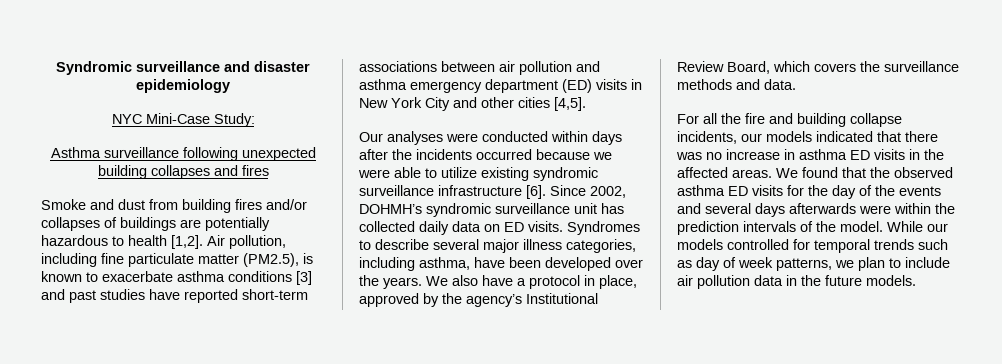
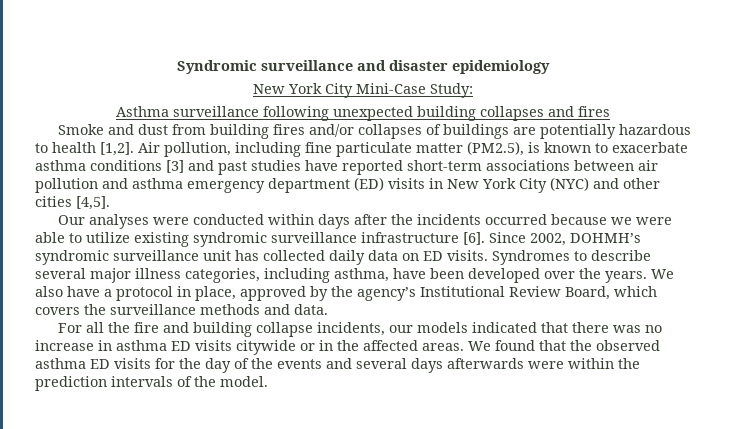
[111,114,142,124] NYC -> [253,83,353,98] New York City
(450, 104) none -> [550,177,589,191] (NYC)
(905, 154) none -> [236,340,315,355] citywide or
[887,221,948,232] [677,239,948,253] [677,257,950,271] [677,275,916,289] While our models controlled for temporal trends such as day of week patterns, we plan to include air pollution data in the future models. -> (268, 381) none

